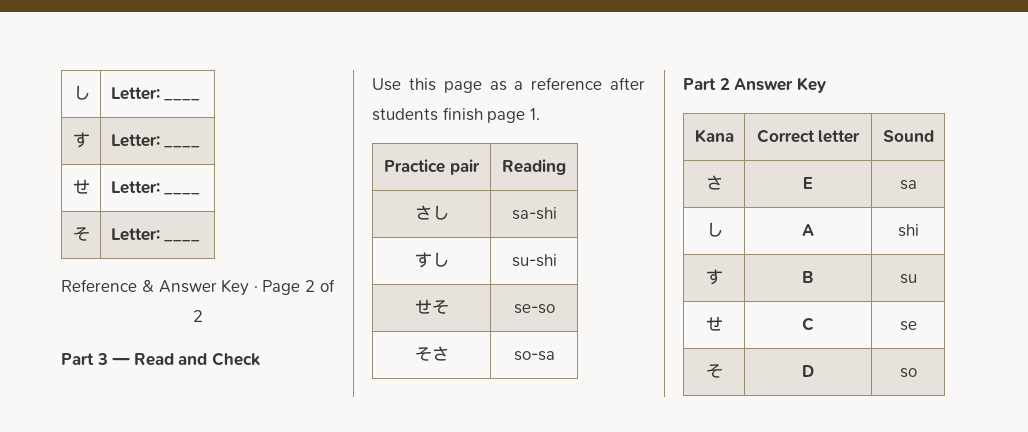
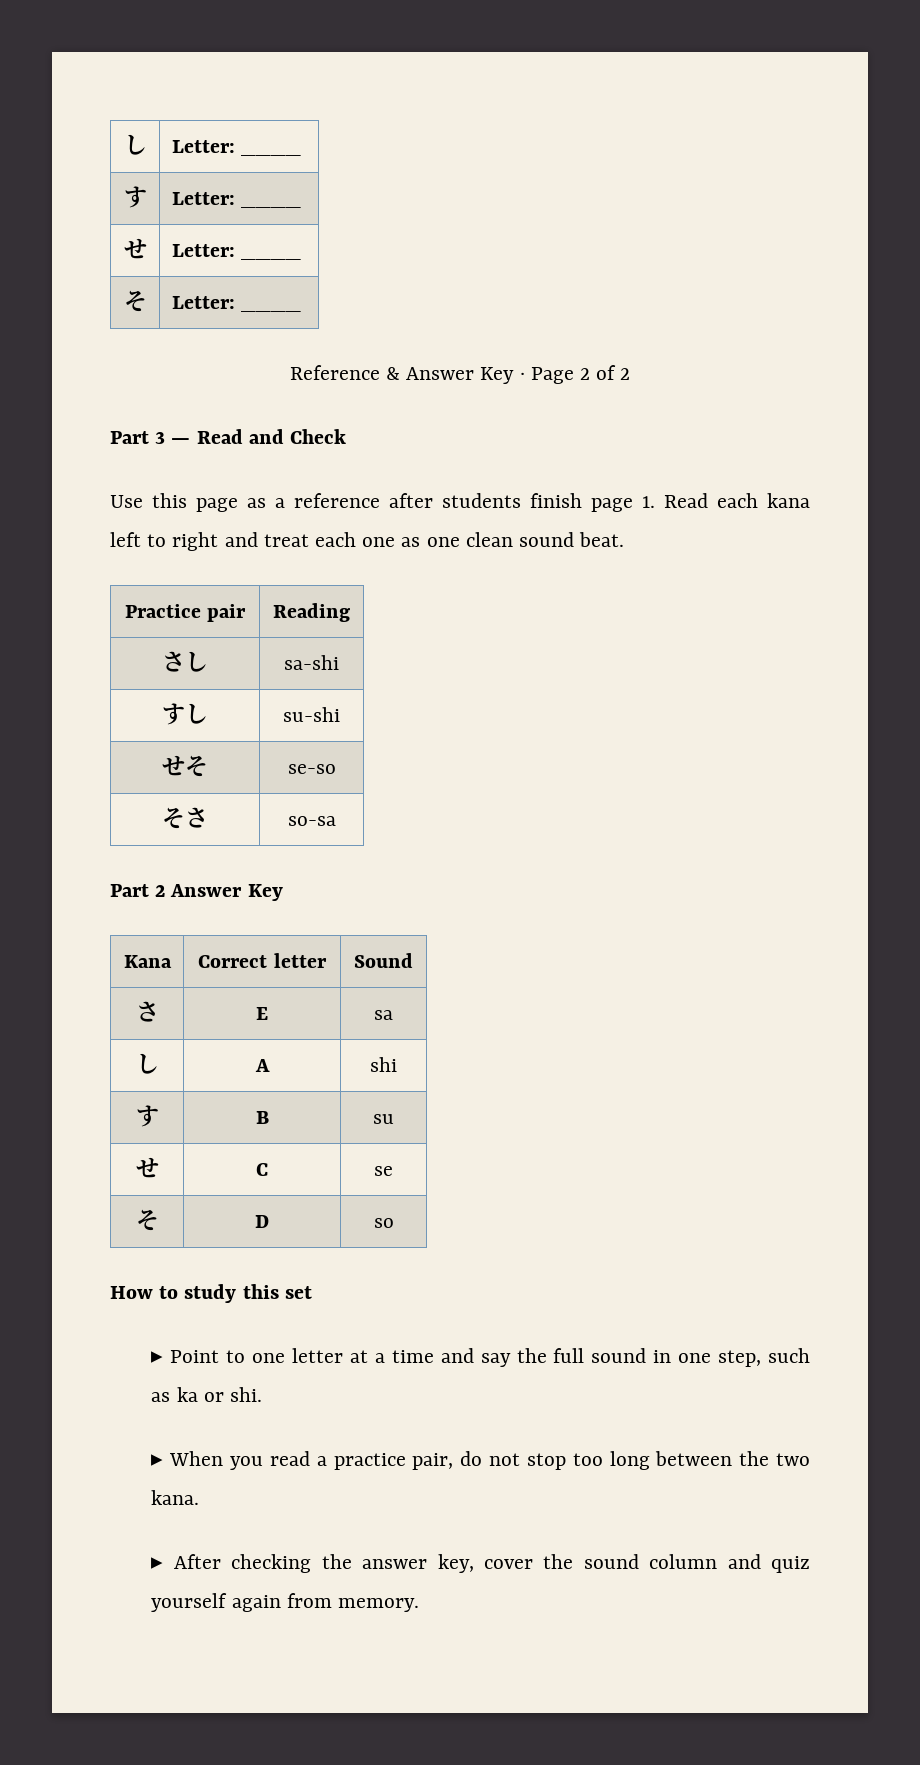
(540, 114) none -> [664,493,810,508] [110,532,625,551] Read each kana left to right and treat each one as one clean sound beat.
(917, 373) none -> [110,1284,312,1303] [151,1348,811,1367] [151,1387,263,1402] [151,1451,810,1470] [151,1490,200,1505] [151,1554,810,1573] [151,1593,420,1612] // How to study this set // ▸ Point to one letter at a time and say the full sound in one step, such as ka or shi. // ▸ When you read a practice pair, do not stop too long between the two kana. // ▸ After checking the answer key, cover the sound column and quiz yourself again from memory.

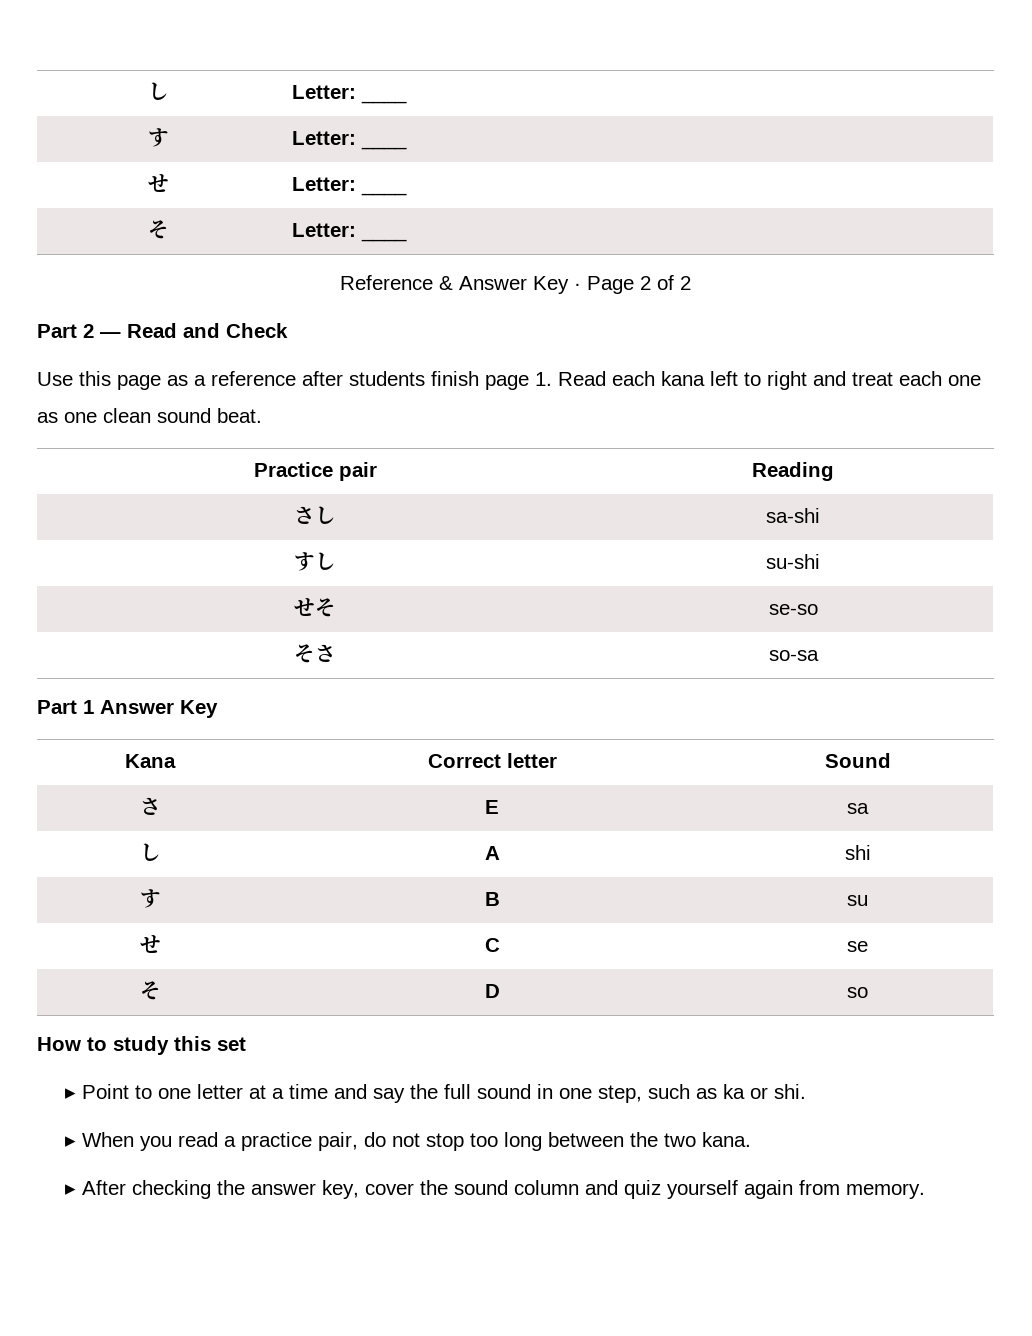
[155,432,166,444] 3 -> [83,324,94,338] 2
[155,885,166,897] 2 -> [83,700,94,714] 1

